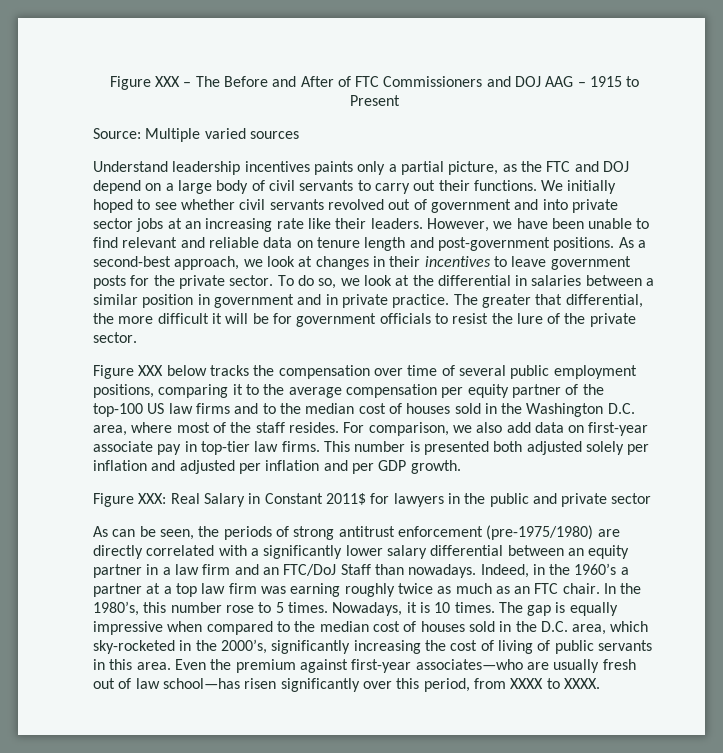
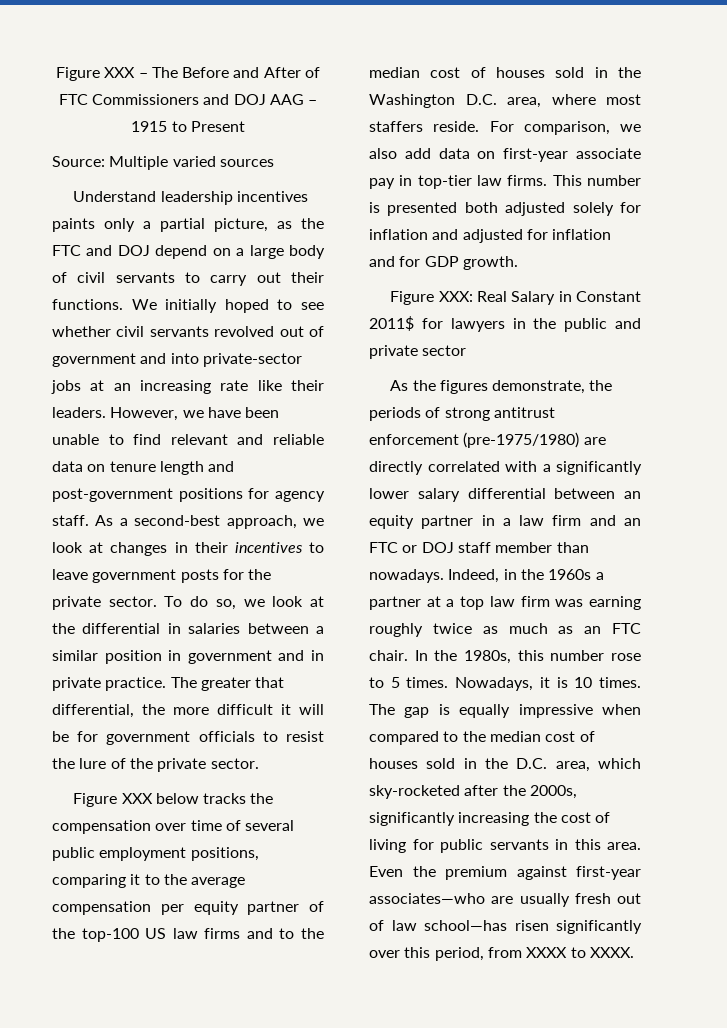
[571,199,618,213] [93,218,133,229] private sector -> [202,353,302,367] private-sector
[553,237,615,251] positions. -> [178,488,326,502] [52,515,89,526] positions for agency staff.
[212,422,339,433] of the staff resides. -> [369,121,480,132] staffers reside.
[627,444,650,455] per -> [620,202,641,213] for
[238,460,374,474] per inflation and per -> [526,229,612,240] [369,256,421,267] for inflation and for
[112,526,194,540] can be seen, -> [412,380,586,394] the figures demonstrate,
[283,564,371,576] FTC/DoJ Staff -> [369,542,553,553] FTC or DOJ staff member
[574,563,617,575] 1960’s -> [548,569,592,580] 1960s
[93,601,139,616] 1980’s, -> [464,650,511,664] 1980s,
[179,639,267,654] in the 2000’s, -> [464,785,577,799] after the 2000s,
[537,640,551,651] of -> [412,839,434,850] for

